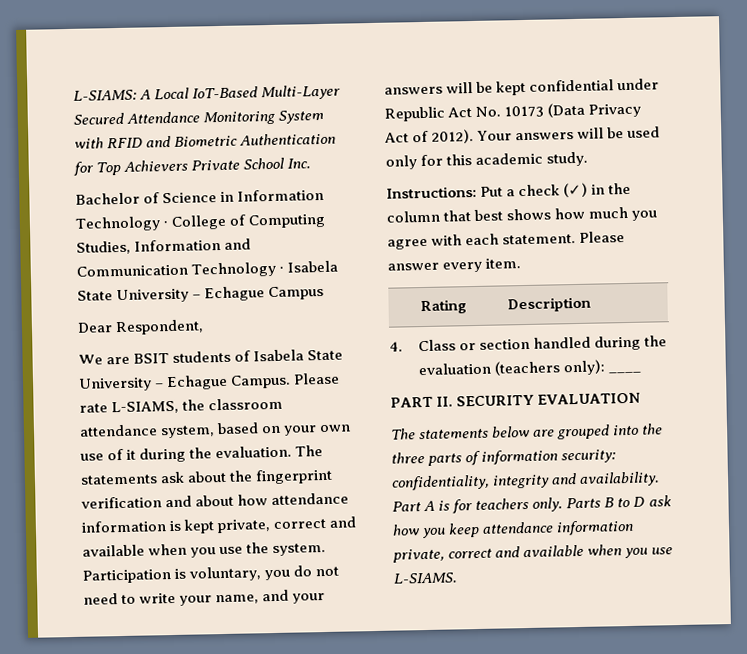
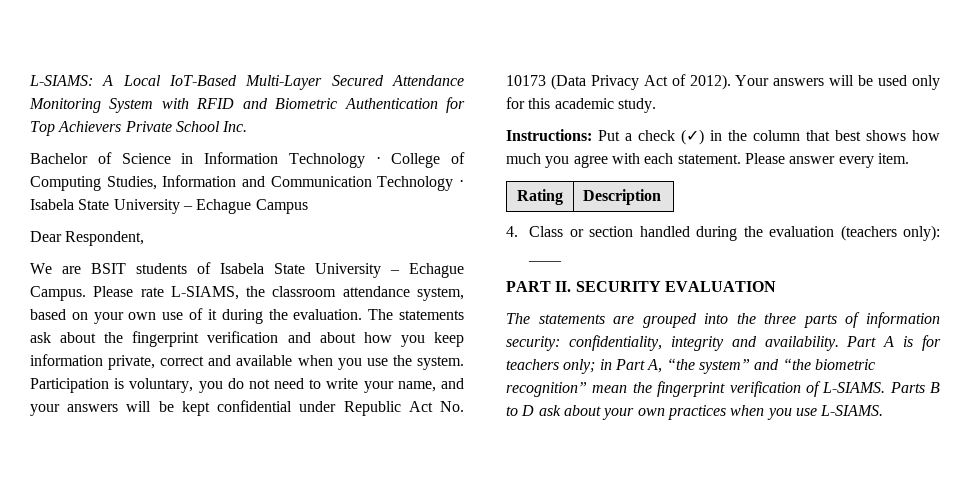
[271,492,350,506] [81,519,216,534] attendance information is kept -> [400,332,464,347] [30,354,103,366] you keep information
[491,425,531,438] below -> (605, 319) none
[532,497,564,512] only. -> [563,358,875,374] [506,381,886,397] only; in Part A, “the system” and “the biometric recognition” mean the fingerprint verification of L-SIAMS.
[392,519,635,539] [392,544,585,563] how you keep attendance information private, correct and available -> [563,405,726,420] about your own practices

